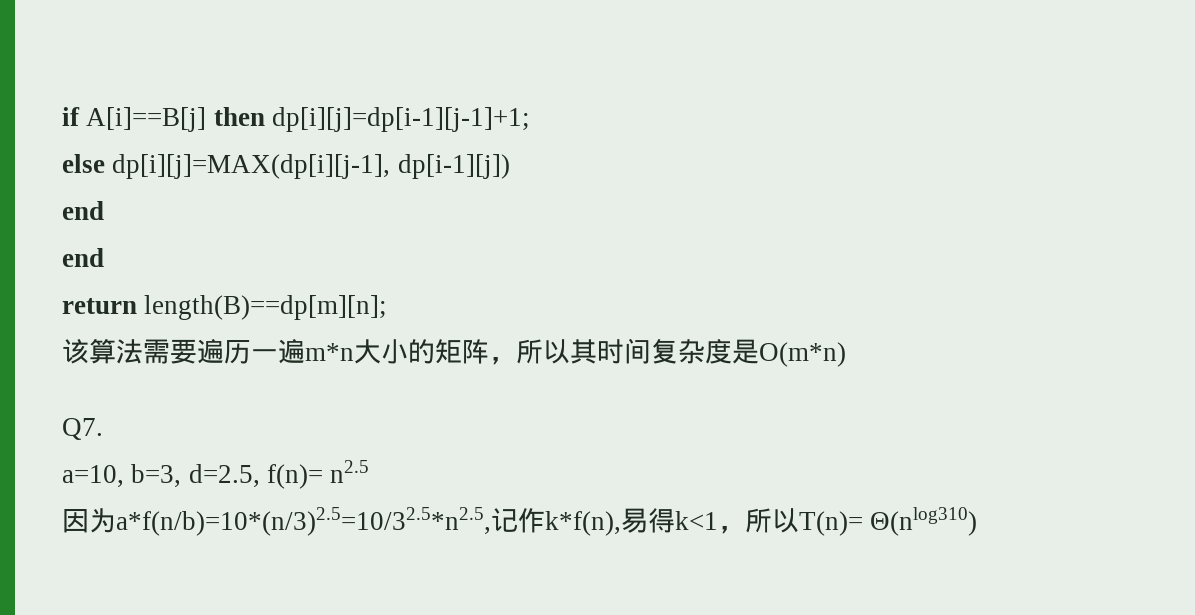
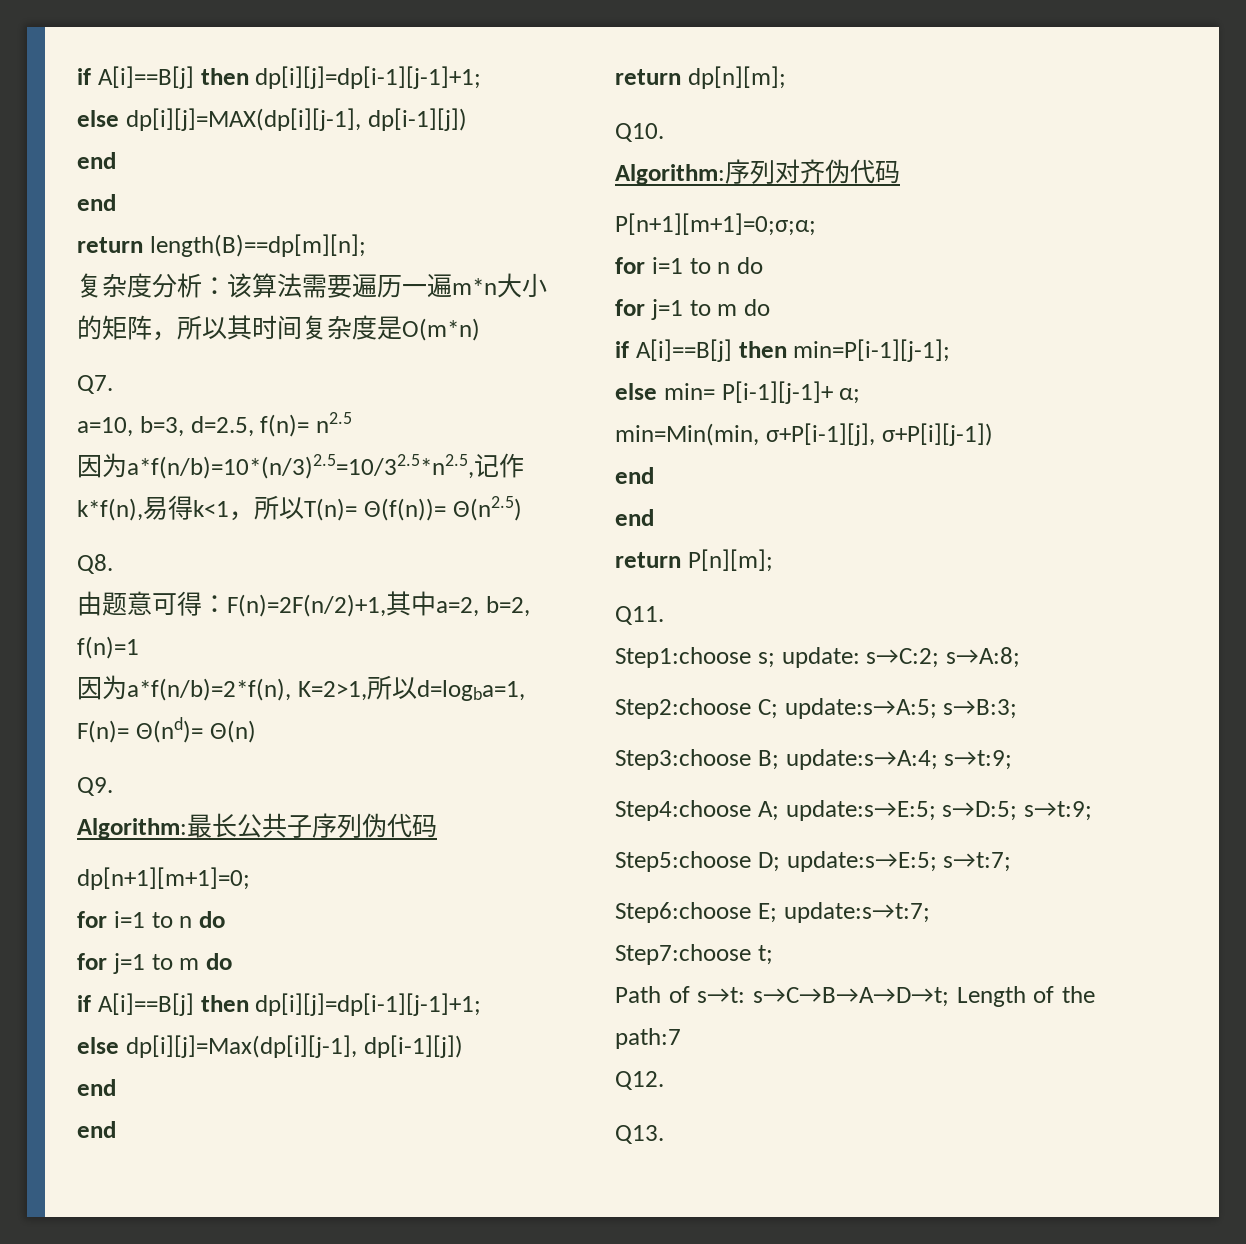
(388, 307) none -> [77,273,227,298] 复杂度分析：
[870,507,978,536] Θ(nlog310) -> [363,496,522,521] [77,554,113,574] [77,591,530,617] [77,636,139,659] [77,675,525,701] [77,717,256,743] [77,777,113,796] [77,813,437,839] [77,867,250,890] [77,911,225,928] [77,953,232,974] [77,993,482,1016] [77,1035,463,1058] [77,1079,116,1096] [77,1121,116,1138] [615,66,786,89] [615,123,664,142] [615,159,900,185] [615,213,816,236] [615,257,763,274] [615,299,770,320] [615,339,951,362] [615,381,861,404] [615,423,993,446] [615,467,654,484] [615,509,654,526] [615,549,773,572] [615,606,664,625] [615,647,1020,668] [615,698,1018,719] [615,749,1013,770] [615,800,1092,821] [615,851,1012,872] [615,902,930,923] [615,944,773,965] [615,986,1095,1007] [615,1028,681,1049] [615,1071,664,1090] [615,1125,664,1144] Θ(f(n))= Θ(n2.5) // Q8. // 由题意可得：F(n)=2F(n/2)+1,其中a=2, b=2, f(n)=1 // 因为a*f(n/b)=2*f(n), K=2>1,所以d=logba=1, F(n)= Θ(nd)= Θ(n) // Q9. // Algorithm:最长公共子序列伪代码 // dp[n+1][m+1]=0; // for i=1 to n do // for j=1 to m do // if A[i]==B[j] then dp[i][j]=dp[i-1][j-1]+1; // else dp[i][j]=Max(dp[i][j-1], dp[i-1][j]) // end // end // return dp[n][m]; // Q10. // Algorithm:序列对齐伪代码 // P[n+1][m+1]=0;σ;α; // for i=1 to n do // for j=1 to m do // if A[i]==B[j] then min=P[i-1][j-1]; // else min= P[i-1][j-1]+ α; // min=Min(min, σ+P[i-1][j], σ+P[i][j-1]) // end // end // return P[n][m]; // Q11. // Step1:choose s; update: s→C:2; s→A:8; // Step2:choose C; update:s→A:5; s→B:3; // Step3:choose B; update:s→A:4; s→t:9; // Step4:choose A; update:s→E:5; s→D:5; s→t:9; // Step5:choose D; update:s→E:5; s→t:7; // Step6:choose E; update:s→t:7; // Step7:choose t; // Path of s→t: s→C→B→A→D→t; Length of the path:7 // Q12. // Q13.

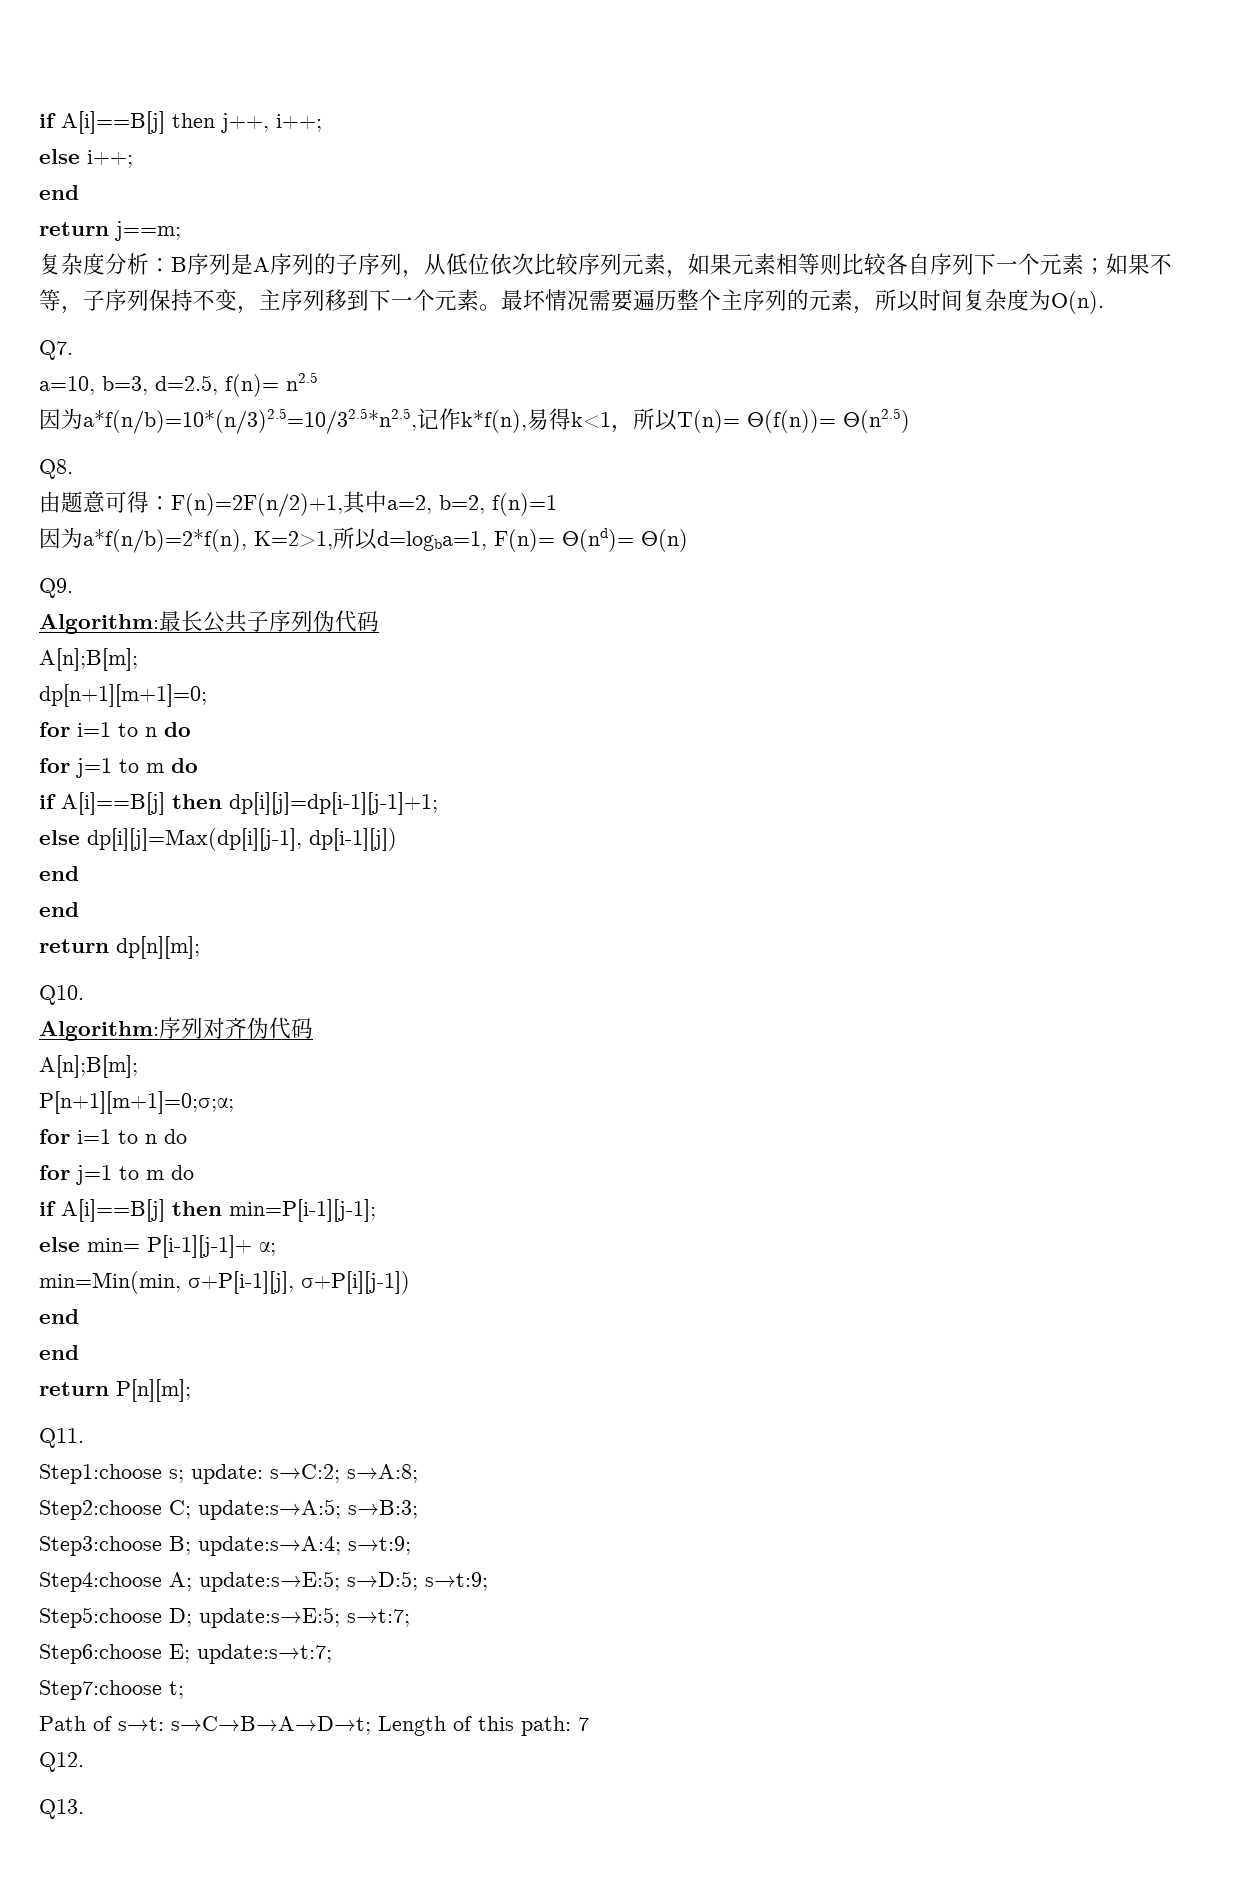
[77,66,482,89] [77,108,467,131] [77,152,116,169] [77,194,116,211] [77,234,366,257] if A[i]==B[j] then dp[i][j]=dp[i-1][j-1]+1; // else dp[i][j]=MAX(dp[i][j-1], dp[i-1][j]) // end // end // return length(B)==dp[m][n]; -> [39,111,322,134] [39,149,133,168] [39,185,79,200] [39,221,181,241] if A[i]==B[j] then j++, i++; // else i++; // end // return j==m;
[227,273,547,298] [77,315,252,341] 该算法需要遍历一遍m*n大小的矩阵，所以其 -> [171,253,1172,278] [39,289,919,314] B序列是A序列的子序列，从低位依次比较序列元素，如果元素相等则比较各自序列下一个元素；如果不等，子序列保持不变，主序列移到下一个元素。最坏情况需要遍历整个主序列的元素，所以
[377,316,480,341] 是O(m*n) -> [1029,289,1104,314] 为O(n).
(437, 826) none -> [39,648,138,671] // A[n];B[m];
(900, 172) none -> [39,1055,138,1078] // A[n];B[m];
[1062,986,1095,1003] [615,1028,681,1049] the path:7 -> [478,1716,589,1736] this path: 7

